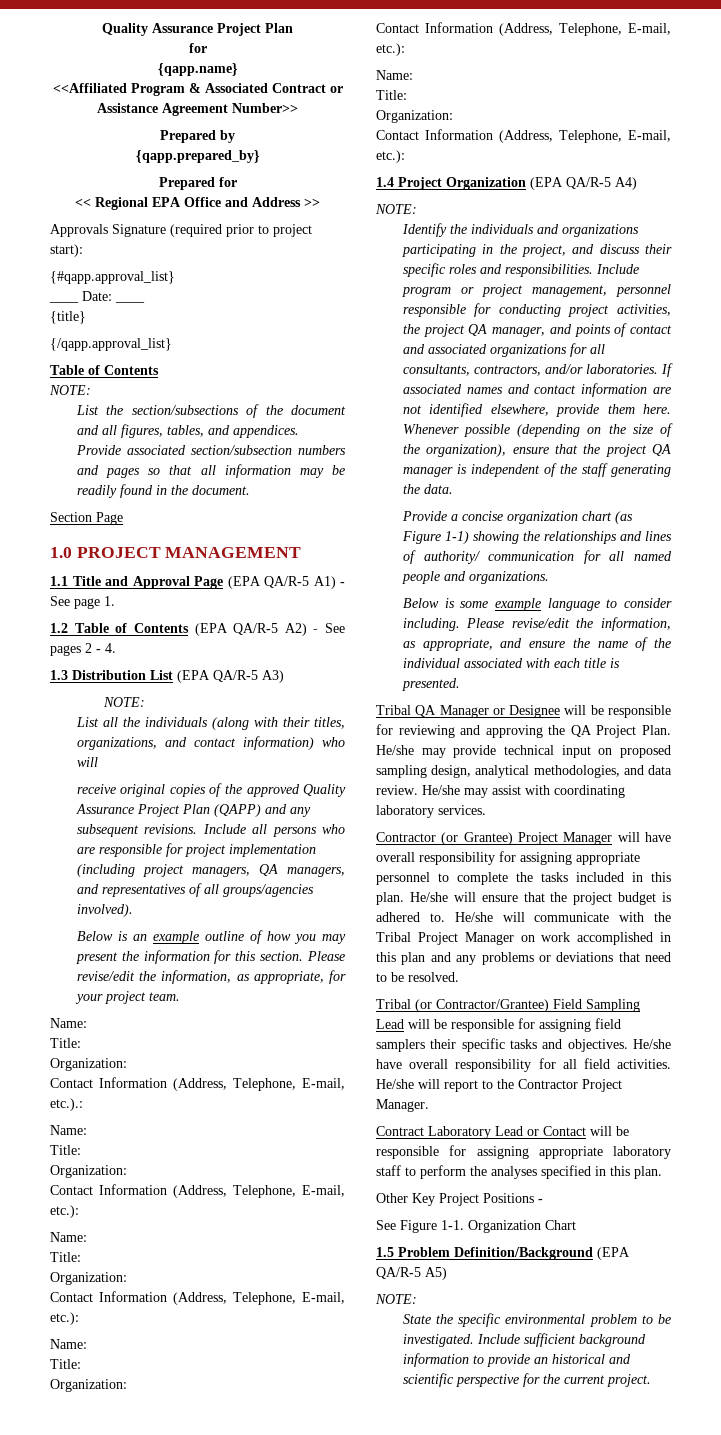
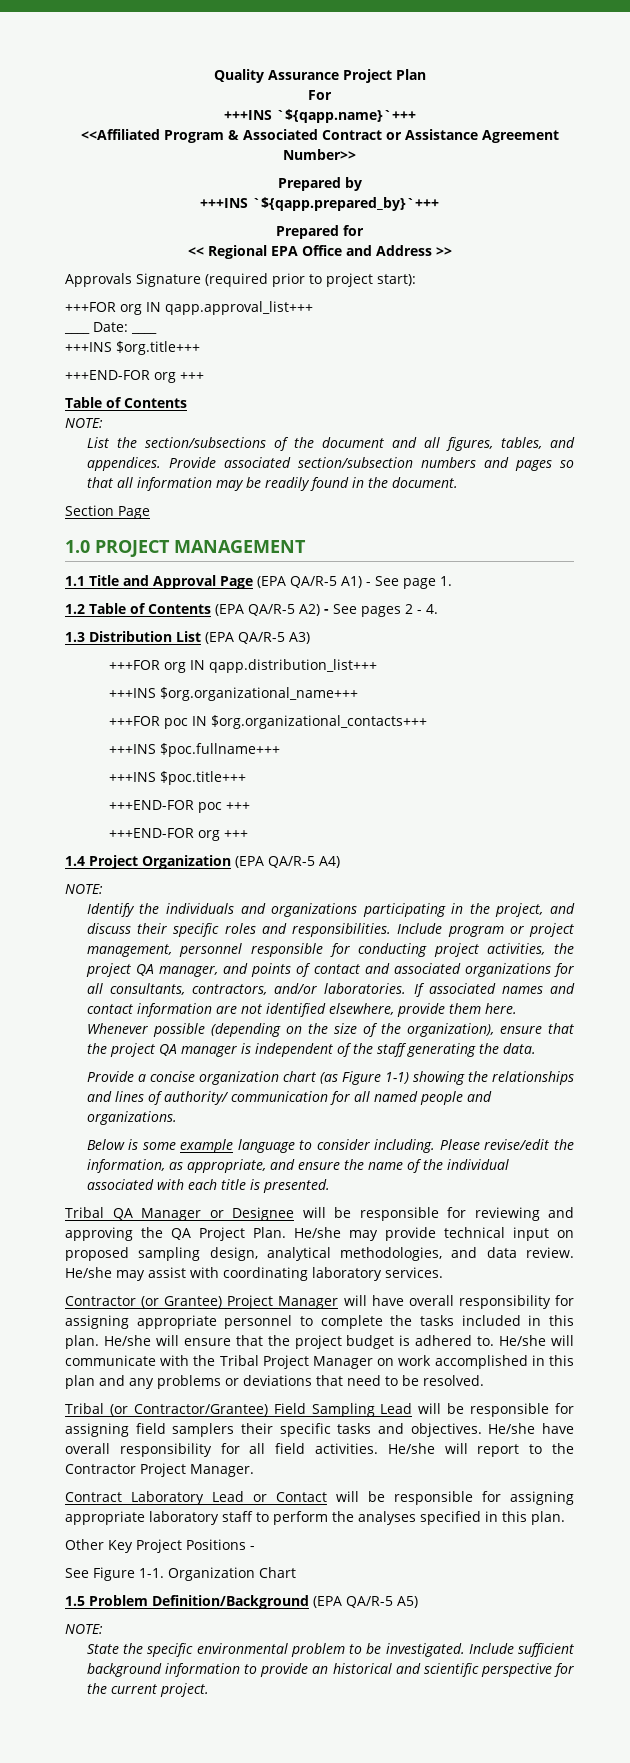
[188,43,207,53] [157,63,238,76] for // {qapp.name} -> [308,90,332,100] [223,109,416,123] For // +++INS `${qapp.name}`+++
[135,150,260,163] {qapp.prepared_by} -> [200,197,439,211] +++INS `${qapp.prepared_by}`+++
[50,271,175,284] {#qapp.approval_list} -> [65,301,313,315] +++FOR org IN qapp.approval_list+++
[50,311,86,324] [50,338,172,351] {title} // {/qapp.approval_list} -> [65,341,200,355] [65,370,204,383] +++INS $org.title+++ // +++END-FOR org +++
[102,697,145,707] [75,717,345,730] [76,736,345,750] [76,757,98,767] [76,783,346,797] [75,804,311,817] [76,824,345,837] [76,843,316,857] [76,864,345,877] [76,883,314,897] [76,904,133,917] [76,930,346,944] [75,950,345,964] [76,970,346,984] [74,991,180,1004] [50,1018,87,1028] [50,1038,81,1048] [50,1058,127,1071] [50,1077,345,1091] [50,1098,83,1111] [50,1125,87,1135] [50,1145,81,1155] [50,1165,127,1178] [50,1184,345,1198] [50,1205,79,1218] [50,1232,87,1242] [50,1252,81,1262] [50,1272,127,1285] [50,1291,345,1305] [50,1312,79,1325] [50,1339,87,1349] [50,1359,81,1369] [50,1379,127,1392] [376,22,671,36] [376,43,405,56] [376,70,413,80] [376,90,407,100] [376,110,453,123] [376,129,671,143] [376,150,405,163] NOTE: // List all the individuals (along with their titles, organizations, and contact information) who will // receive original copies of the approved Quality Assurance Project Plan (QAPP) and any subsequent revisions. Include all persons who are responsible for project implementation (including project managers, QA managers, and representatives of all groups/agencies involved). // Below is an example outline of how you may present the information for this section. Please revise/edit the information, as appropriate, for your project team. // Name: // Title: // Organization: // Contact Information (Address, Telephone, E-mail, etc.).: // Name: // Title: // Organization: // Contact Information (Address, Telephone, E-mail, etc.): // Name: // Title: // Organization: // Contact Information (Address, Telephone, E-mail, etc.): // Name: // Title: // Organization: // Contact Information (Address, Telephone, E-mail, etc.): // Name: // Title: // Organization: // Contact Information (Address, Telephone, E-mail, etc.): -> [108,659,377,673] [108,687,358,701] [108,715,427,729] [108,743,280,757] [108,771,246,785] [108,800,250,813] [108,828,248,841] +++FOR org IN qapp.distribution_list+++ // +++INS $org.organizational_name+++ // +++FOR poc IN $org.organizational_contacts+++ // +++INS $poc.fullname+++ // +++INS $poc.title+++ // +++END-FOR poc +++ // +++END-FOR org +++

